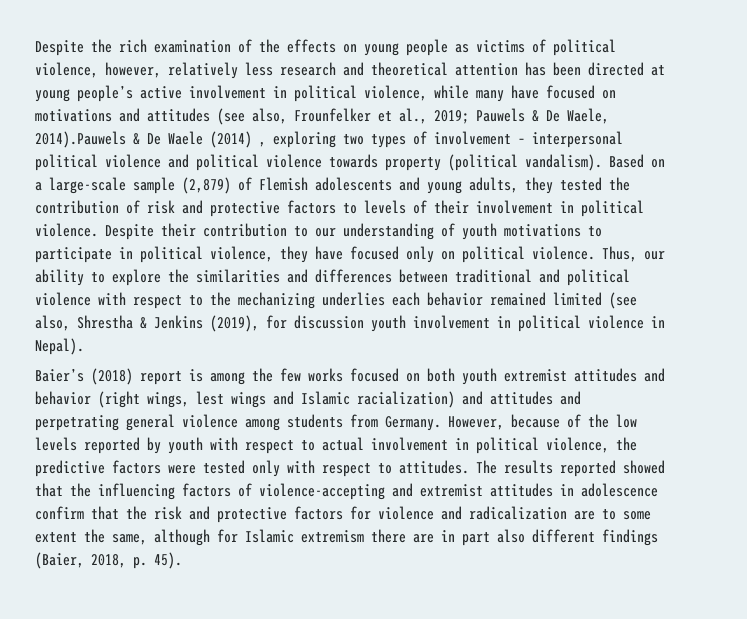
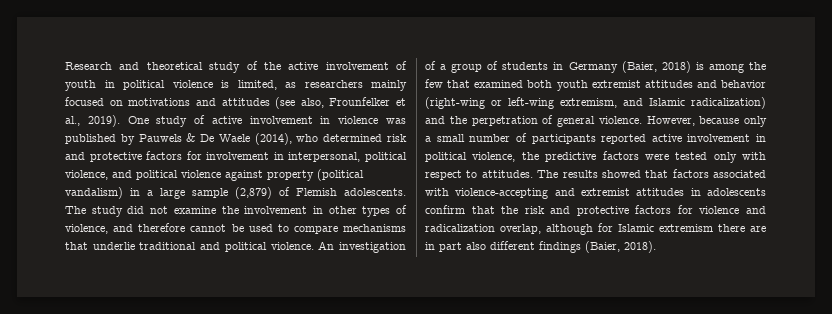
[35,39,616,56] [35,62,665,79] [35,85,539,102] Despite the rich examination of the effects on young people as victims of political violence, however, relatively less research and theoretical attention has been directed at young people’s active involvement in political violence, while many have -> [65,61,407,73] [65,80,407,91] Research and theoretical study of the active involvement of youth in political violence is limited, as researchers mainly
[434,108,609,124] [35,131,623,148] [35,154,378,171] 2019; Pauwels & De Waele, 2014).Pauwels & De Waele (2014) , exploring two types of involvement – interpersonal political violence and political violence towards -> [87,115,406,127] [65,133,407,145] [65,151,407,162] [65,170,263,181] 2019). One study of active involvement in violence was published by Pauwels & De Waele (2014), who determined risk and protective factors for involvement in interpersonal, political violence, and political violence against
[525,154,665,171] [35,177,630,194] [35,200,644,217] [35,223,602,240] [35,246,665,263] [35,269,630,286] [35,292,637,309] [35,315,665,332] [35,338,84,355] [35,368,182,385] vandalism). Based on a large-scale sample (2,879) of Flemish adolescents and young adults, they tested the contribution of risk and protective factors to levels of their involvement in political violence. Despite their contribution to our understanding of youth motivations to participate in political violence, they have focused only on political violence. Thus, our ability to explore the similarities and differences between traditional and political violence with respect to the mechanizing underlies each behavior remained limited (see also, Shrestha & Jenkins (2019), for discussion youth involvement in political violence in Nepal). // Baier’s (2018) report -> [65,187,406,199] [65,205,407,217] [65,223,406,234] [65,241,407,253] [425,61,691,73] vandalism) in a large sample (2,879) of Flemish adolescents. The study did not examine the involvement in other types of violence, and therefore cannot be used to compare mechanisms that underlie traditional and political violence. An investigation of a group of students in Germany (Baier, 2018)
[308,368,420,382] works focused on -> [447,80,524,88] that examined
[98,391,581,408] [35,414,637,431] [35,437,364,454] (right wings, lest wings and Islamic racialization) and attitudes and perpetrating general violence among students from Germany. However, because of the low levels reported by youth with respect to actual -> [425,97,766,109] [425,115,767,127] [425,133,682,144] (right-wing or left-wing extremism, and Islamic radicalization) and the perpetration of general violence. However, because only a small number of participants reported active
[560,460,616,477] reported -> (598, 174) none
[70,483,252,500] the influencing factors of -> [672,169,766,178] [425,188,449,196] factors associated with
[581,483,658,497] adolescence -> [707,188,766,196] adolescents
[574,509,651,520] [35,529,147,545] are to some extent the same, -> [500,224,541,234] overlap,
[91,552,182,569] 2018, p. 45). -> [624,241,656,253] 2018).

